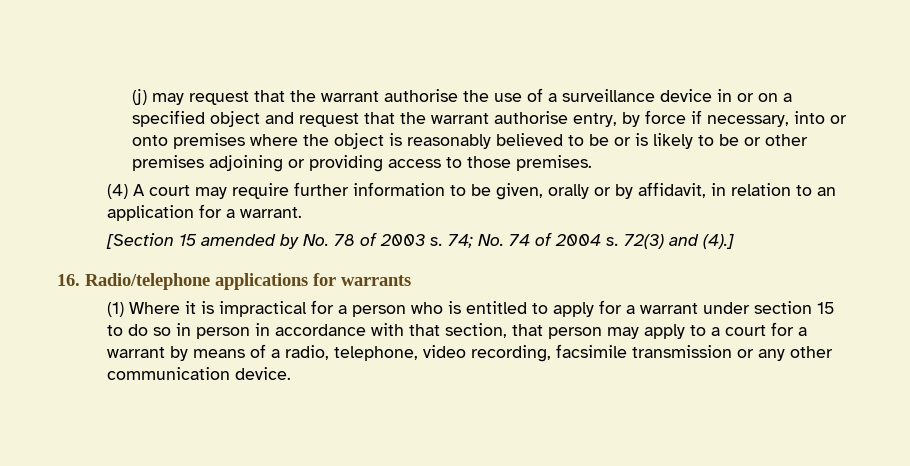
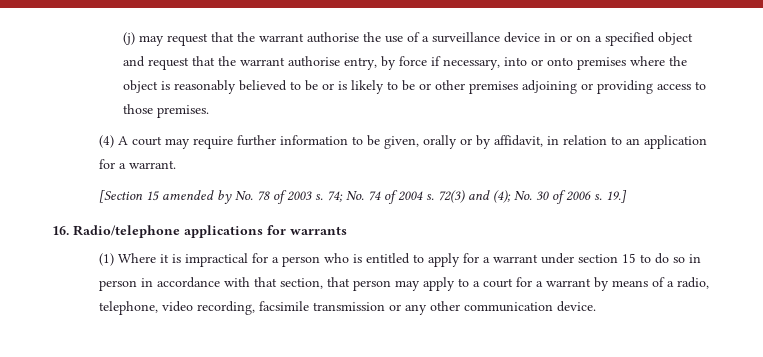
[703,234,735,249] (4).] -> [493,190,628,204] (4); No. 30 of 2006 s. 19.]

